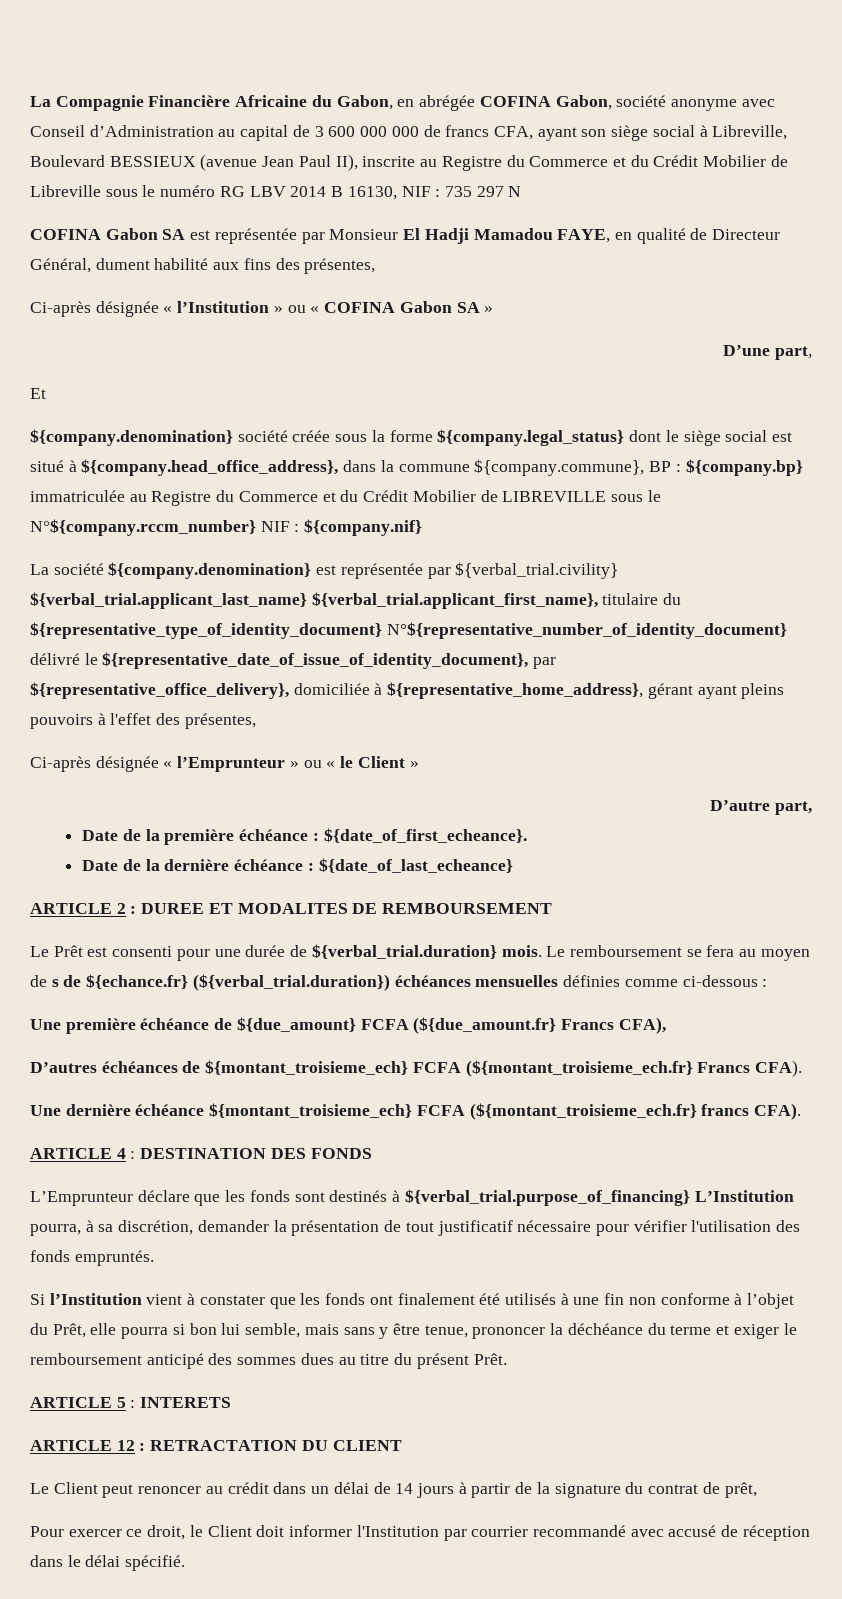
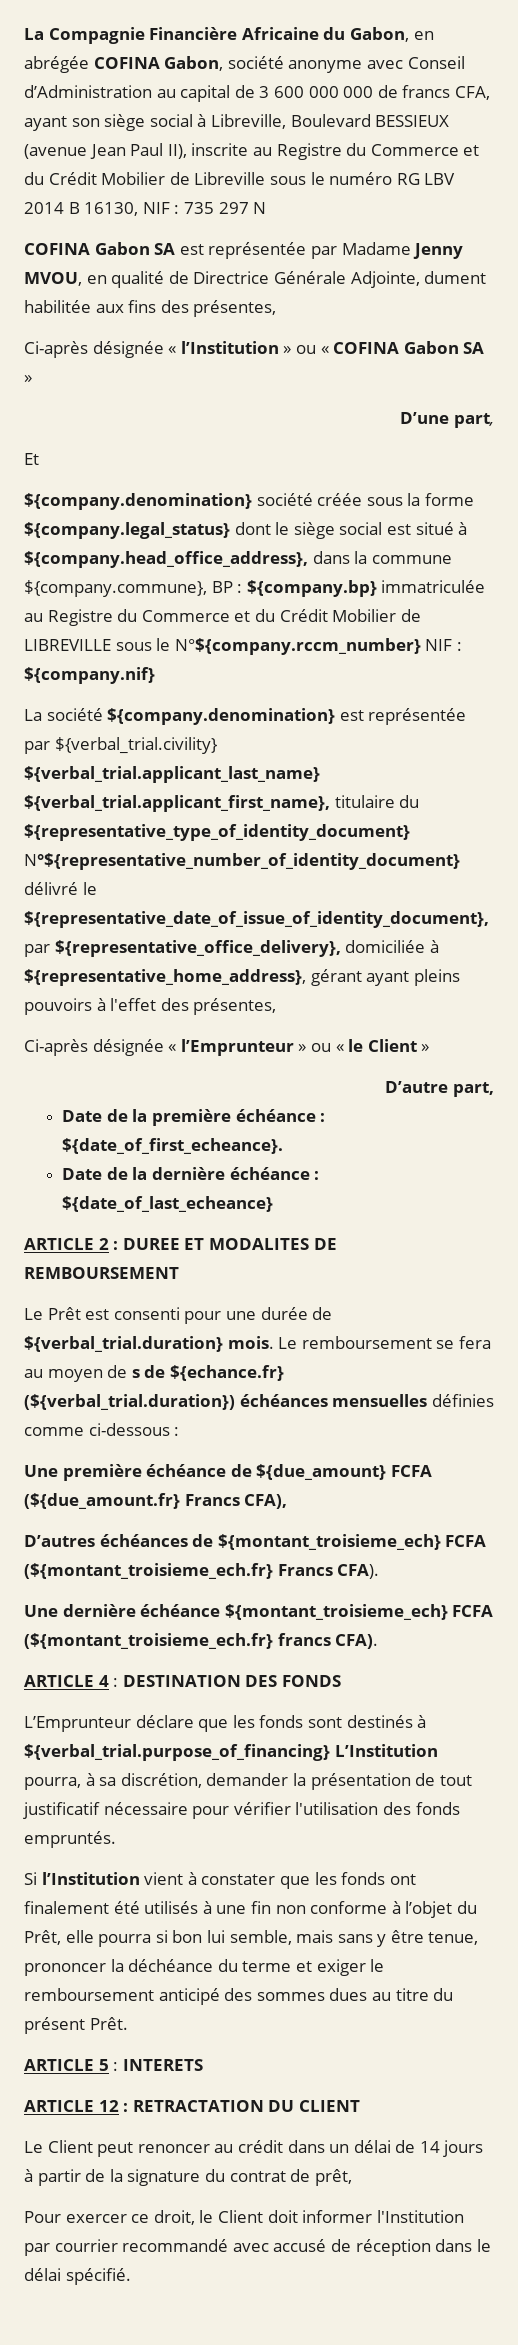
[329,228,781,244] [30,258,209,273] Monsieur El Hadji Mamadou FAYE, en qualité de Directeur Général, dument habilité -> [341,242,464,259] [24,271,487,288] [24,300,91,313] Madame Jenny MVOU, en qualité de Directrice Générale Adjointe, dument habilitée

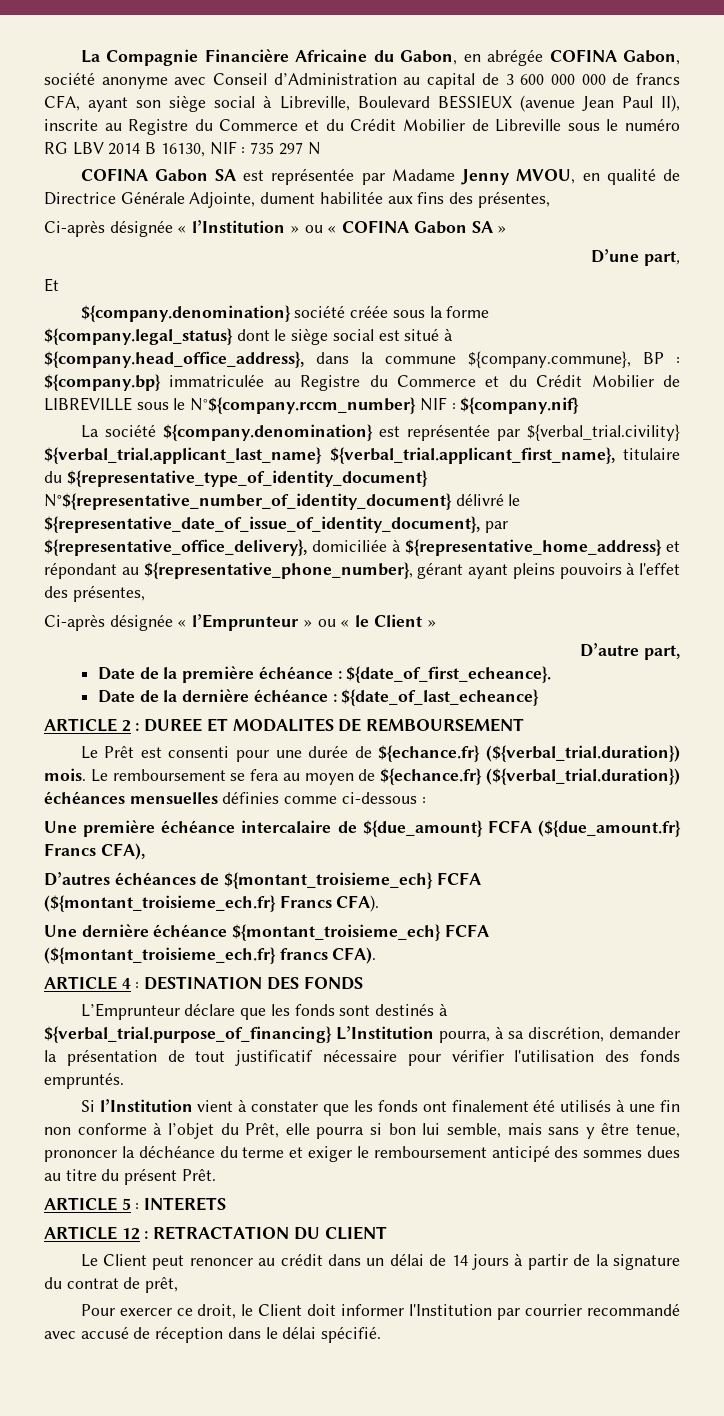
[24,969,306,986] ${representative_home_address}, -> [405,539,680,556] [44,562,413,579] ${representative_home_address} et répondant au ${representative_phone_number},
[24,1336,223,1352] ${verbal_trial.duration} -> [378,745,680,762] ${echance.fr} (${verbal_trial.duration})
[131,1365,166,1378] s de -> (376, 775) none
(227, 1470) none -> [241,820,332,833] intercalaire

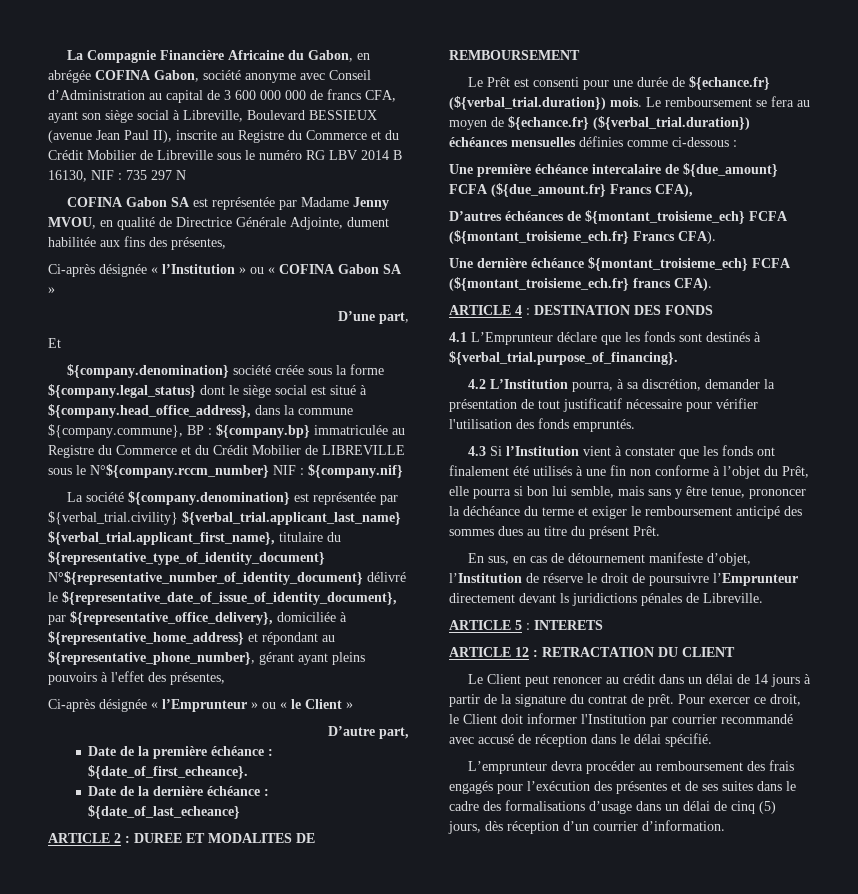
(363, 983) none -> [449,332,467,342] 4.1
[44,1026,332,1043] ${verbal_trial.purpose_of_financing} -> [449,351,678,365] [467,379,486,389] ${verbal_trial.purpose_of_financing}. // 4.2
(124, 1080) none -> [467,446,486,456] 4.3
(216, 1175) none -> [467,552,751,566] [449,573,798,586] [449,593,763,606] // En sus, en cas de détournement manifeste d’objet, l’Institution de réserve le droit de poursuivre l’Emprunteur directement devant ls juridictions pénales de Libreville.
[145,1277,179,1293] prêt, // -> [648,694,674,707] prêt.
(382, 1334) none -> [467,760,794,774] [449,781,796,794] [449,800,776,814] [448,820,725,834] // L’emprunteur devra procéder au remboursement des frais engagés pour l’exécution des présentes et de ses suites dans le cadre des formalisations d’usage dans un délai de cinq (5) jours, dès réception d’un courrier d’information.

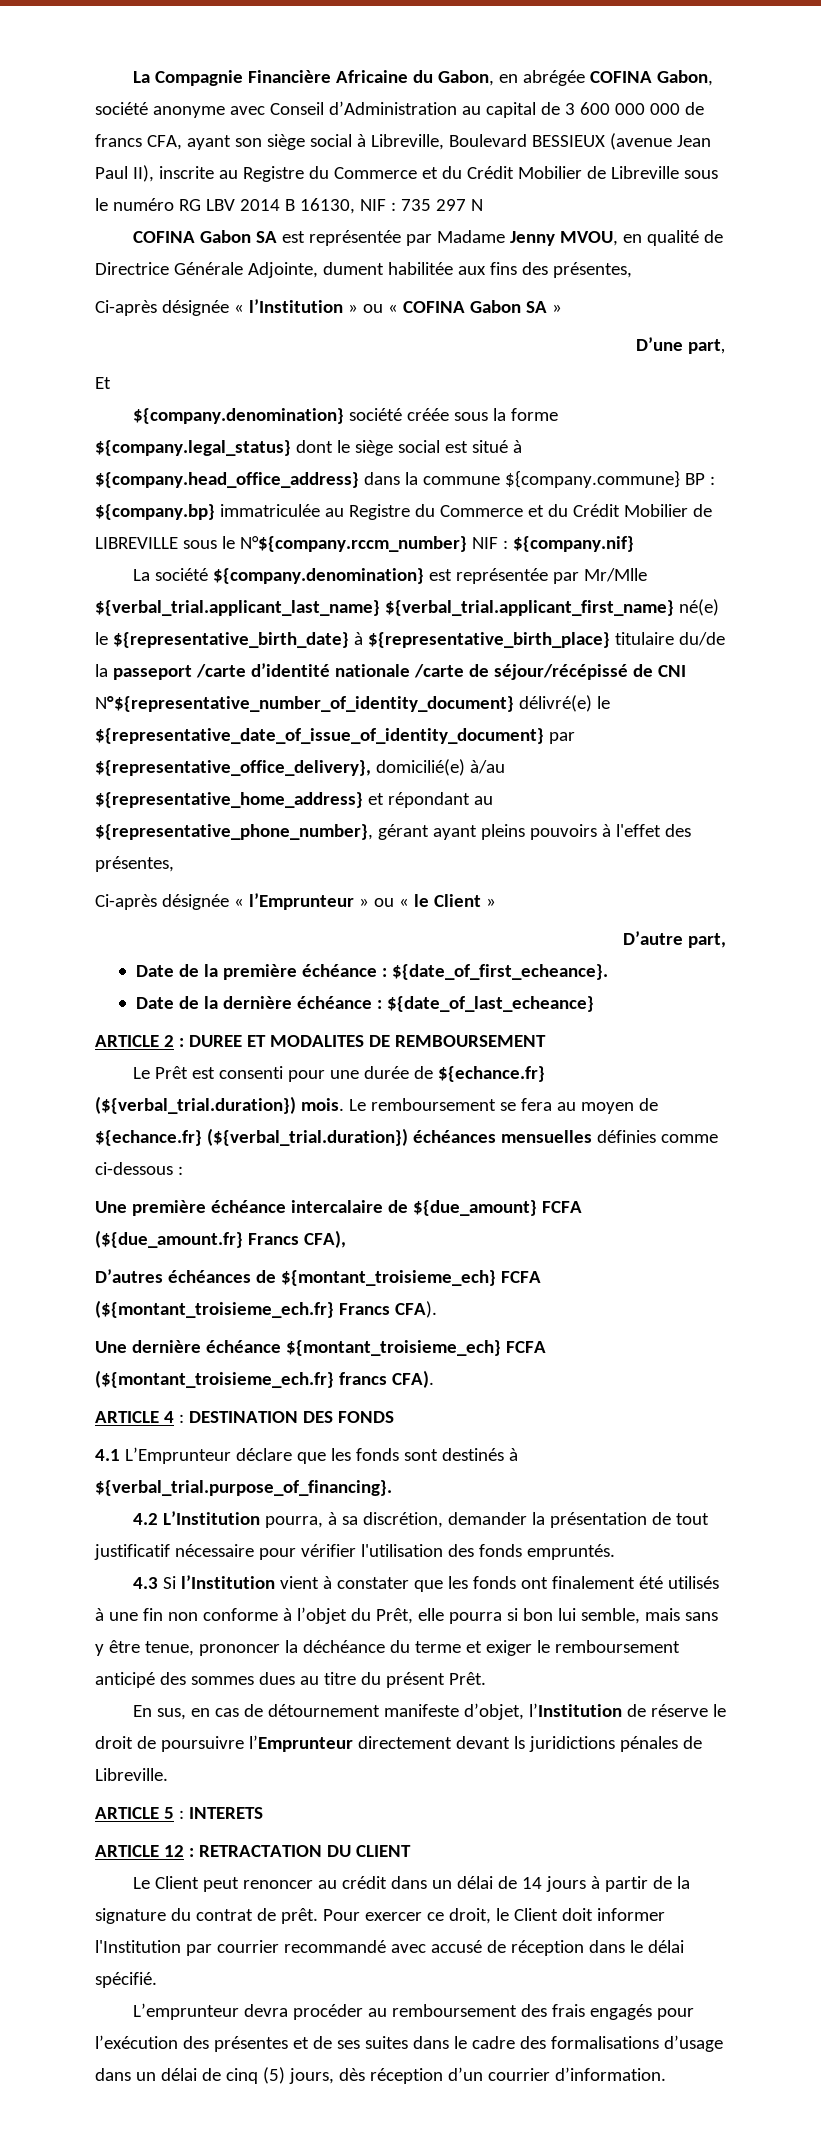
[48,404,251,418] ${company.head_office_address}, -> [95,472,359,488] ${company.head_office_address}
[48,424,183,438] ${company.commune}, -> [504,470,680,488] ${company.commune}
[48,511,401,525] [48,531,341,545] [48,551,325,565] [48,571,406,585] [48,591,397,605] [48,611,347,625] ${verbal_trial.civility} ${verbal_trial.applicant_last_name} ${verbal_trial.applicant_first_name}, titulaire du ${representative_type_of_identity_document} N°${representative_number_of_identity_document} délivré le ${representative_date_of_issue_of_identity_document}, par ${representative_office_delivery}, domiciliée à -> [583,568,647,582] [95,599,719,616] [95,632,725,648] [95,663,686,680] [95,695,610,712] [95,728,575,744] [95,759,505,776] Mr/Mlle ${verbal_trial.applicant_last_name} ${verbal_trial.applicant_first_name} né(e) le ${representative_birth_date} à ${representative_birth_place} titulaire du/de la passeport /carte d’identité nationale /carte de séjour/récépissé de CNI N°${representative_number_of_identity_document} délivré(e) le ${representative_date_of_issue_of_identity_document} par ${representative_office_delivery}, domicilié(e) à/au

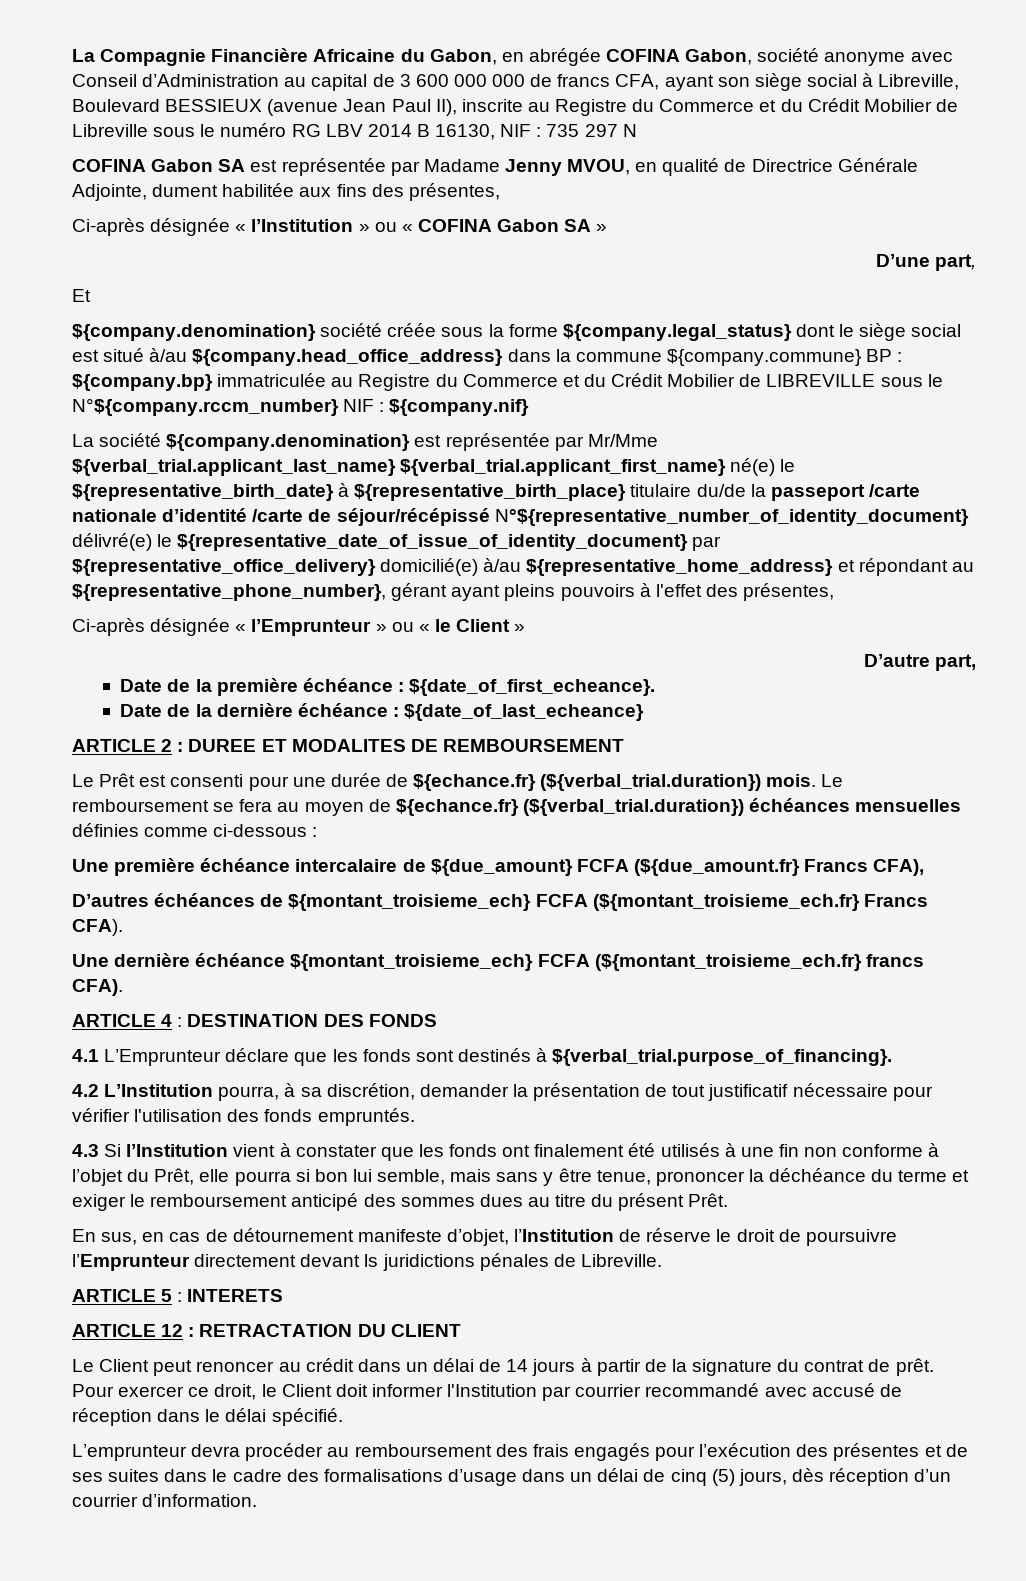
[512,440,522,453] à -> [149,348,188,362] à/au
[583,568,647,582] Mr/Mlle -> [587,434,658,447] Mr/Mme
[250,663,410,677] d’identité nationale -> [72,508,248,522] nationale d’identité
[632,664,686,677] de CNI -> (490, 517) none
[95,760,371,776] ${representative_office_delivery}, -> [72,559,376,576] ${representative_office_delivery}

